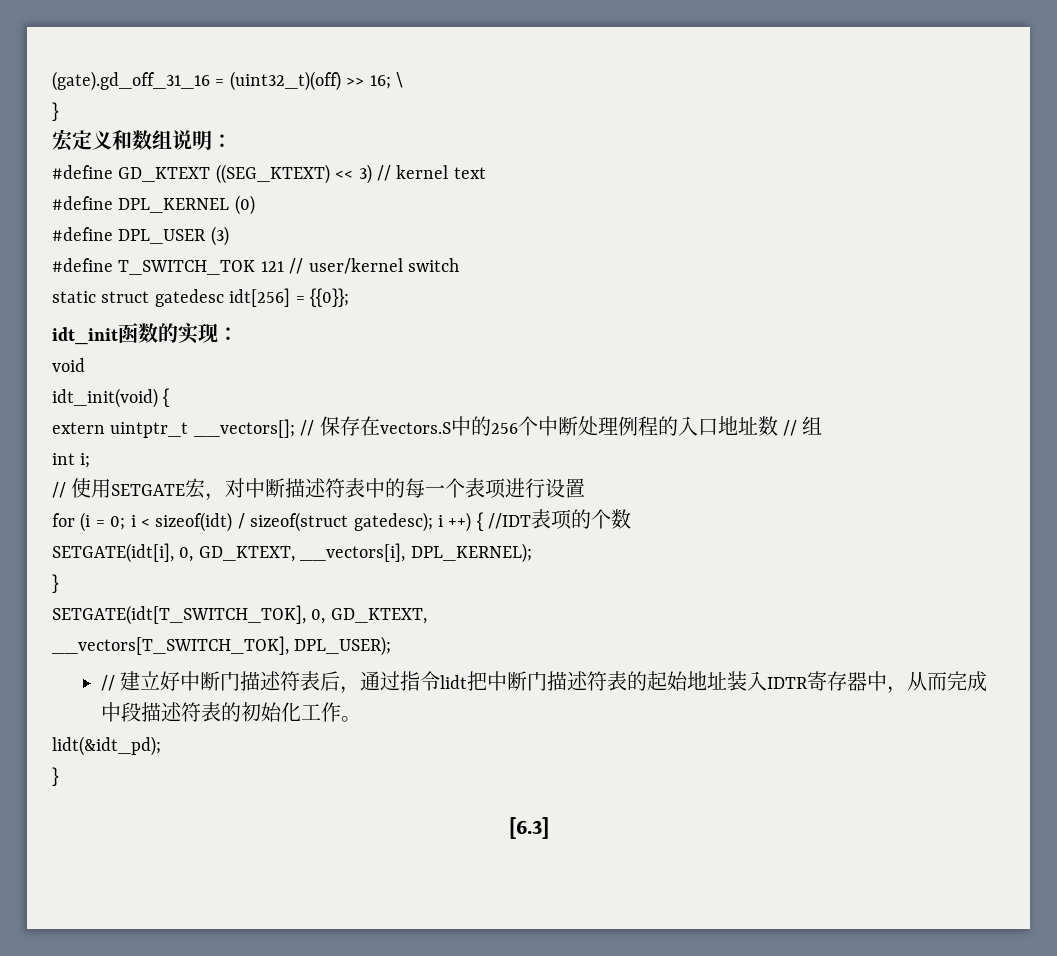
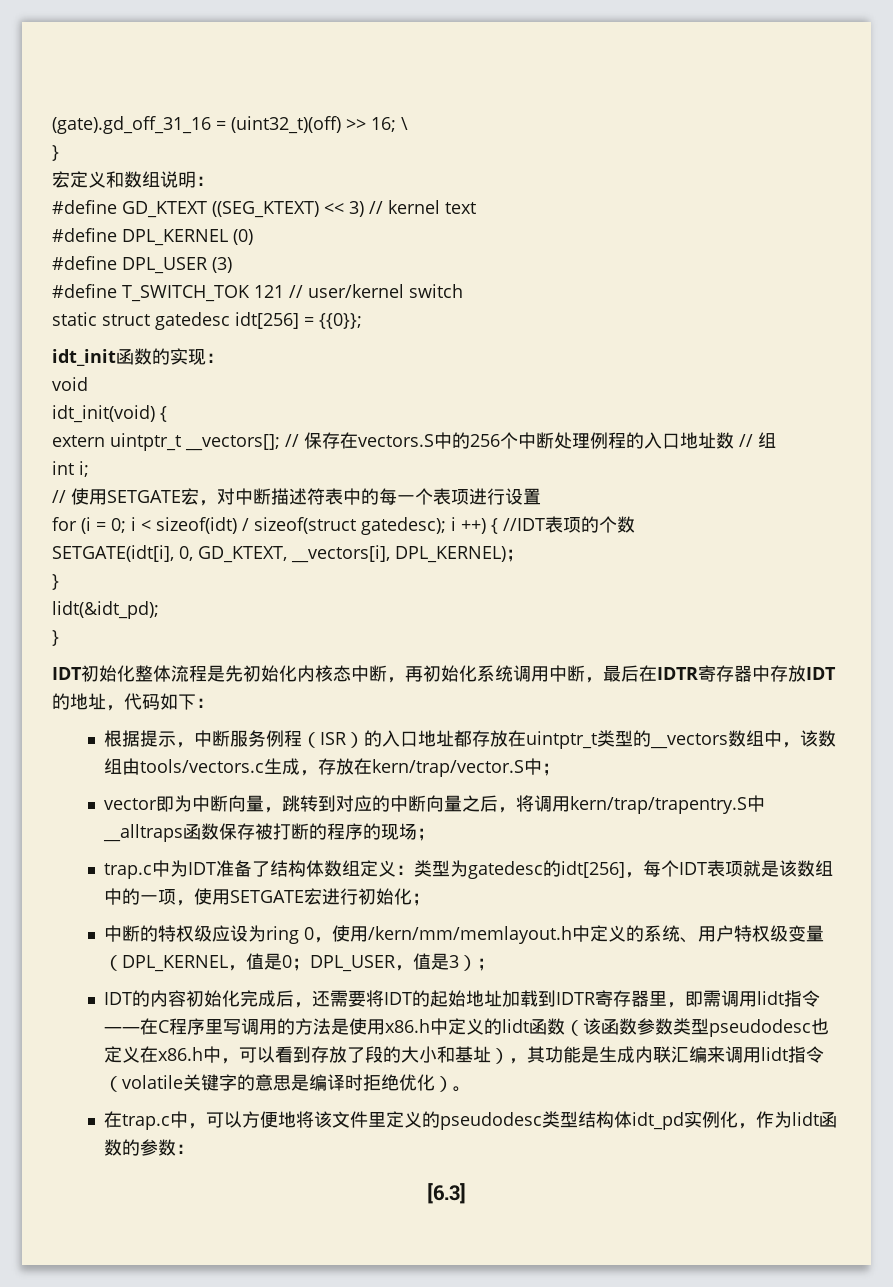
[410,543,532,563] [52,574,59,593] [52,605,427,625] [52,636,392,656] [100,671,628,694] DPL_KERNEL); // } // SETGATE(idt[T_SWITCH_TOK], 0, GD_KTEXT, // __vectors[T_SWITCH_TOK], DPL_USER); // // 建立好中断门描述符表后，通过指令lidt把中断门描述符表 -> [394,546,524,563] [52,574,59,590] [52,601,159,619] [52,630,59,646] [52,665,836,683] [52,693,214,711] [104,730,837,749] [104,758,561,777] [104,795,766,814] [103,823,436,842] [104,860,834,879] [104,888,431,906] [104,925,825,944] [104,953,496,972] [104,990,413,1008] DPL_KERNEL)； // } // lidt(&idt_pd); // } // IDT初始化整体流程是先初始化内核态中断，再初始化系统调用中断，最后在IDTR寄存器中存放IDT的地址，代码如下： // 根据提示，中断服务例程（ISR）的入口地址都存放在uintptr_t类型的__vectors数组中，该数组由tools/vectors.c生成，存放在kern/trap/vector.S中； // vector即为中断向量，跳转到对应的中断向量之后，将调用kern/trap/trapentry.S中__alltraps函数保存被打断的程序的现场； // trap.c中为IDT准备了结构体数组定义：类型为gatedesc的idt[256]，每个IDT表项就是该数组中的一项，使用SETGATE宏进行初始化； // 中断的特权级应设为ring 0，使用/kern/mm/memlayout.h中定义的系统、用户特权级变量（DPL_KERNEL，值是0；DPL_USER，值是3）； // IDT的内容初始化完成后，还需要将IDT
[727,671,988,694] [100,702,361,722] [52,736,161,756] [52,767,59,786] 装入IDTR寄存器中，从而完成中段描述符表的初始化工作。 // lidt(&idt_pd); // } -> [502,990,821,1008] [104,1018,830,1037] [104,1046,825,1064] [104,1074,472,1092] [104,1111,838,1130] [104,1139,195,1156] 加载到IDTR寄存器里，即需调用lidt指令——在C程序里写调用的方法是使用x86.h中定义的lidt函数（该函数参数类型pseudodesc也定义在x86.h中，可以看到存放了段的大小和基址），其功能是生成内联汇编来调用lidt指令（volatile关键字的意思是编译时拒绝优化）。 // 在trap.c中，可以方便地将该文件里定义的pseudodesc类型结构体idt_pd实例化，作为lidt函数的参数：

